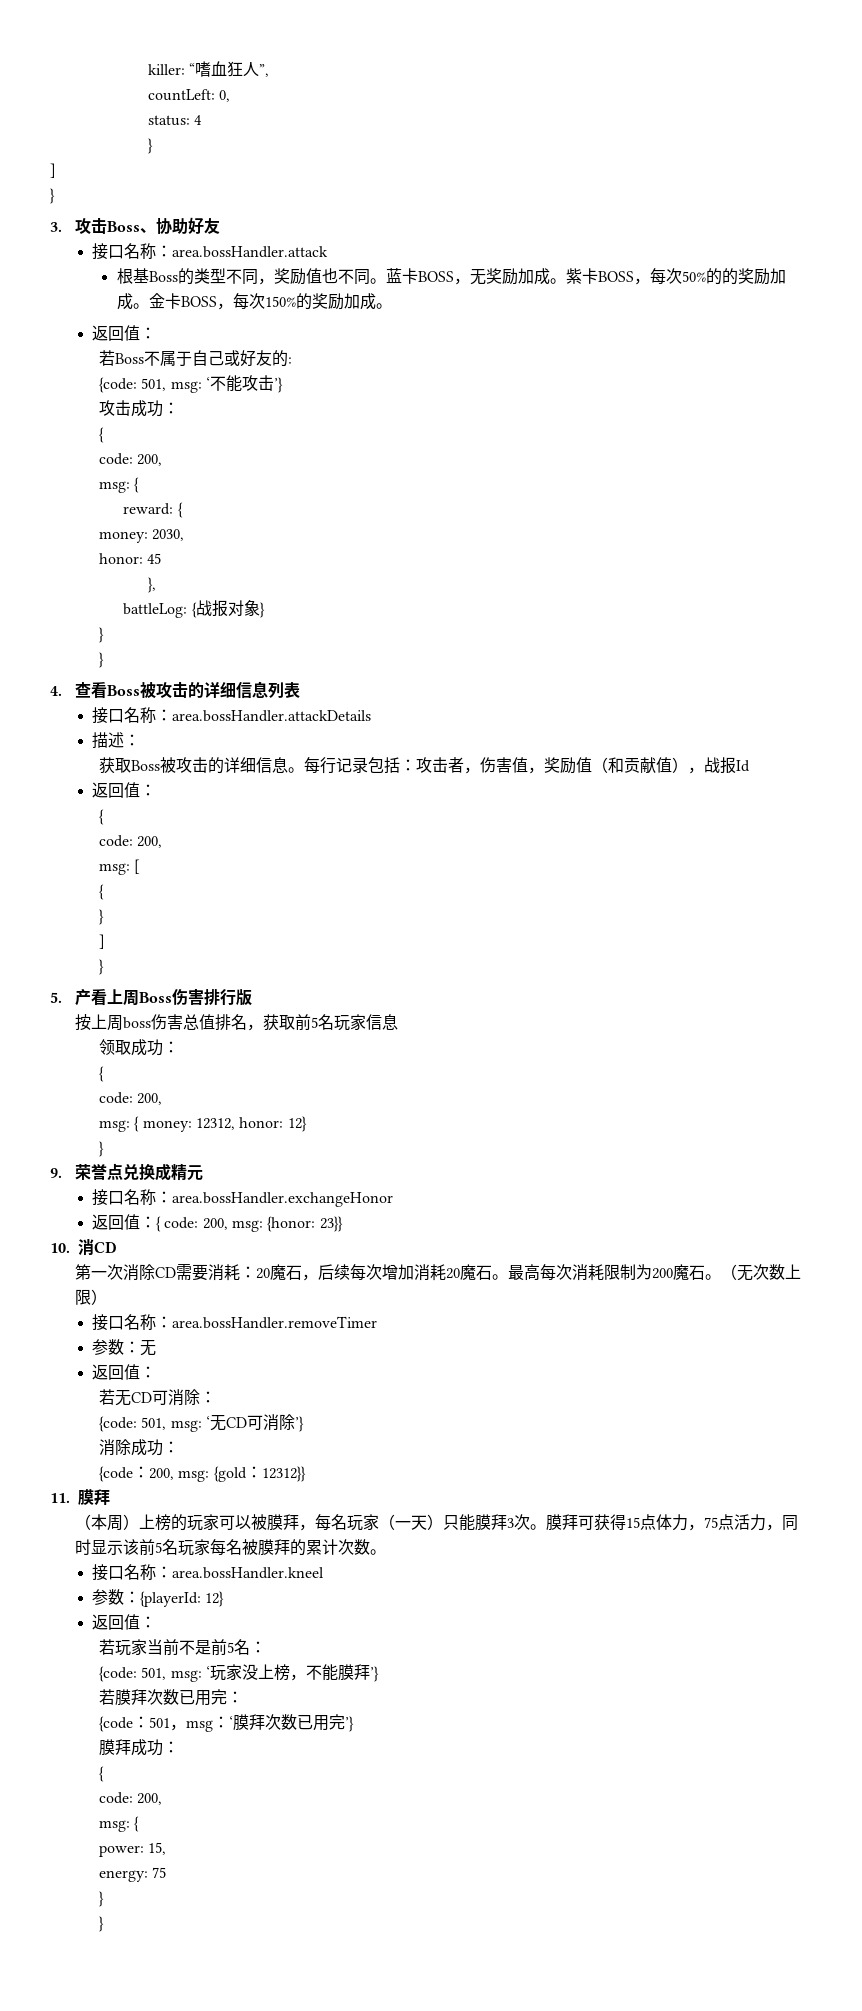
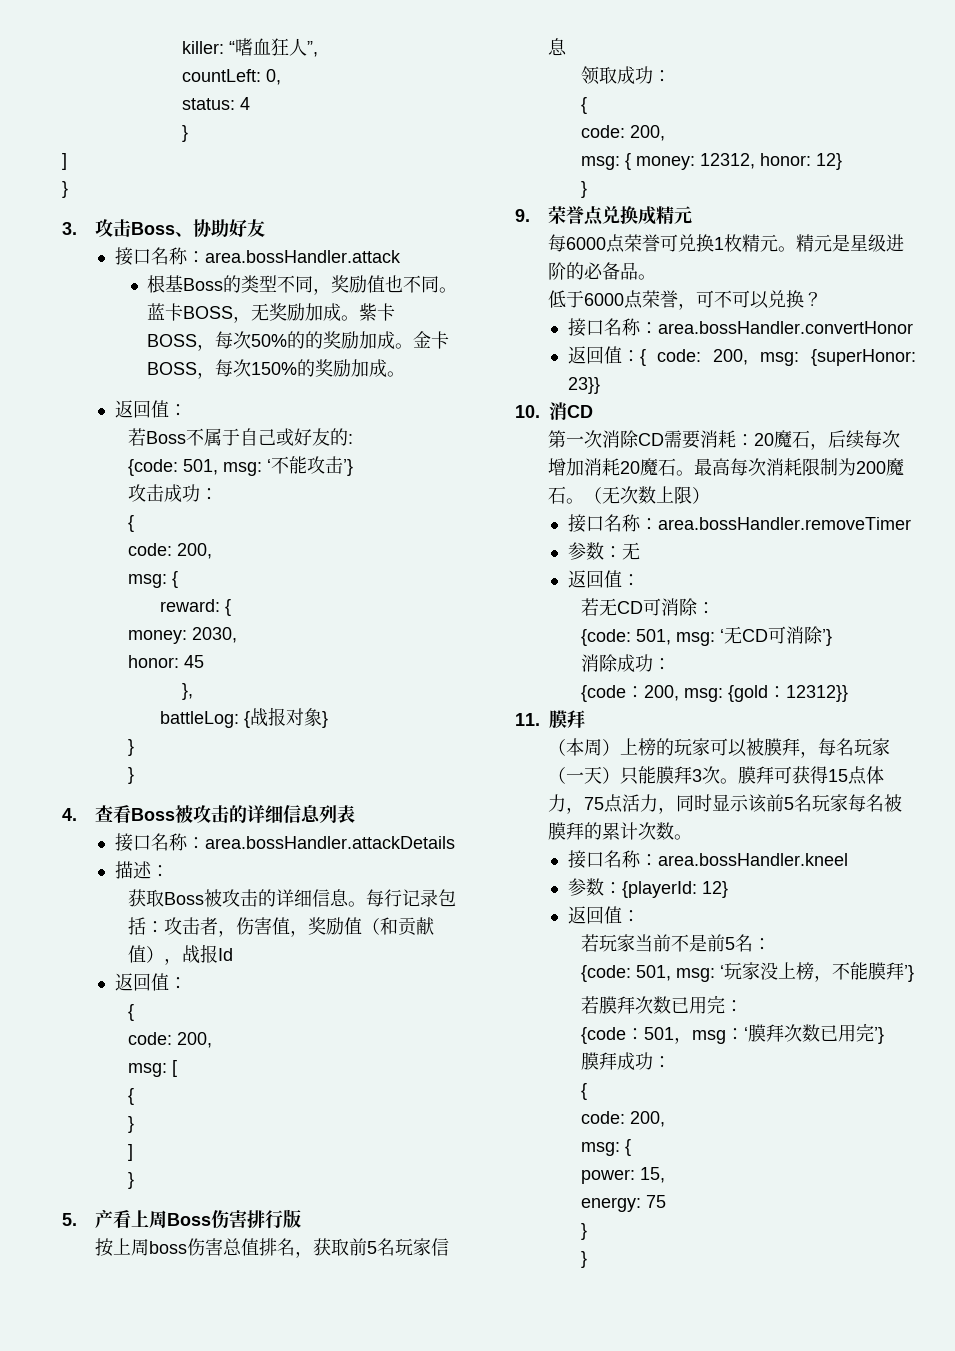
[92,1189,394,1207] // 接口名称：area.bossHandler.exchangeHonor -> [547,234,904,253] [547,262,656,280] [547,290,822,310] [567,318,913,337] // 每6000点荣誉可兑换1枚精元。精元是星级进阶的必备品。 // 低于6000点荣誉，可不可以兑换？ // 接口名称：area.bossHandler.convertHonor
[267,1216,316,1232] {honor: -> [811,349,916,366] {superHonor:

